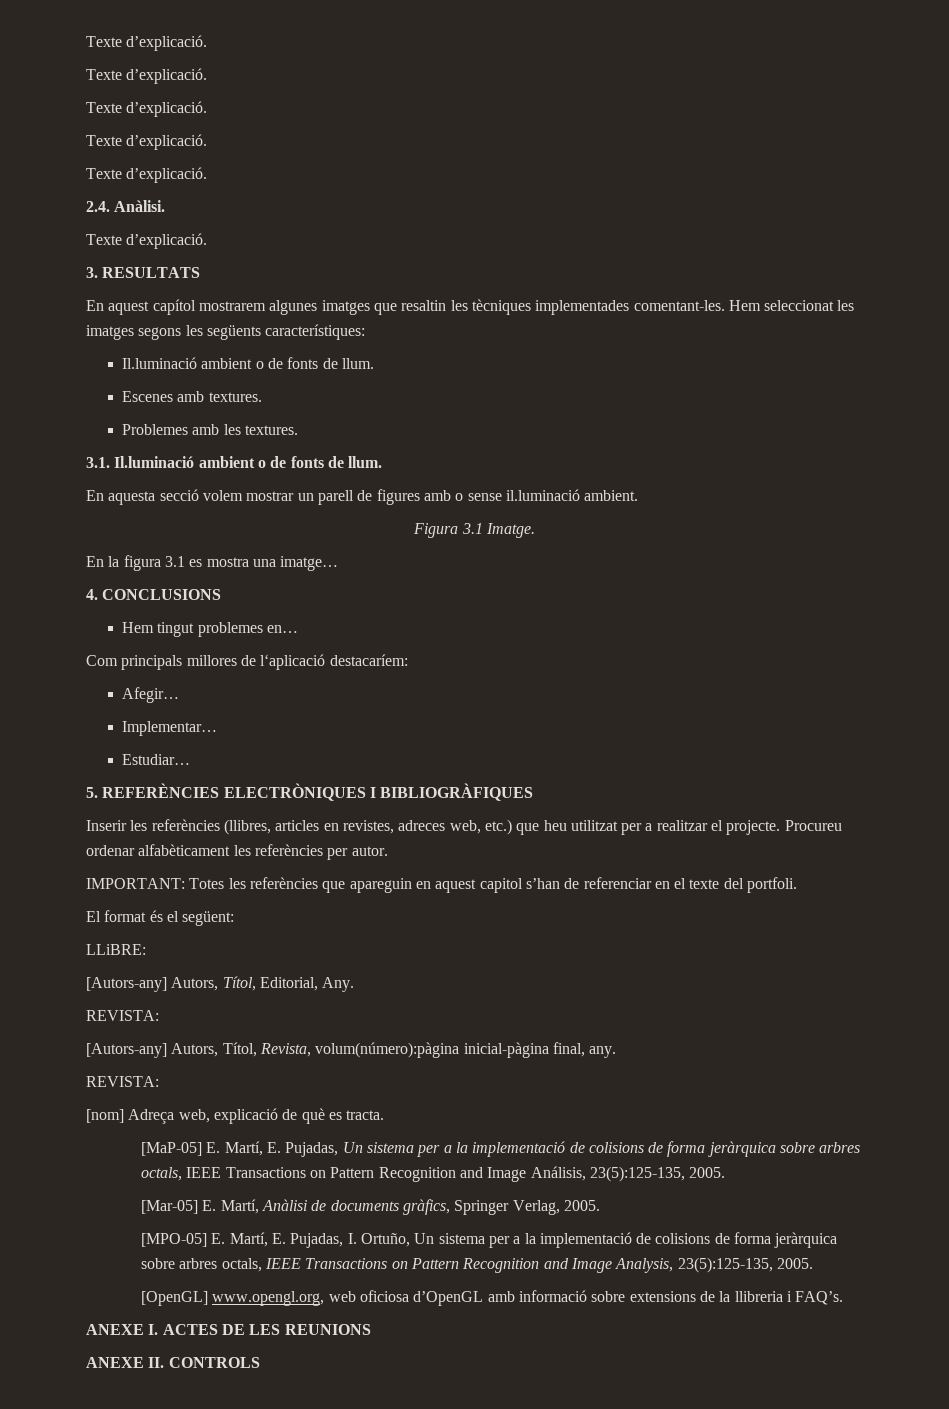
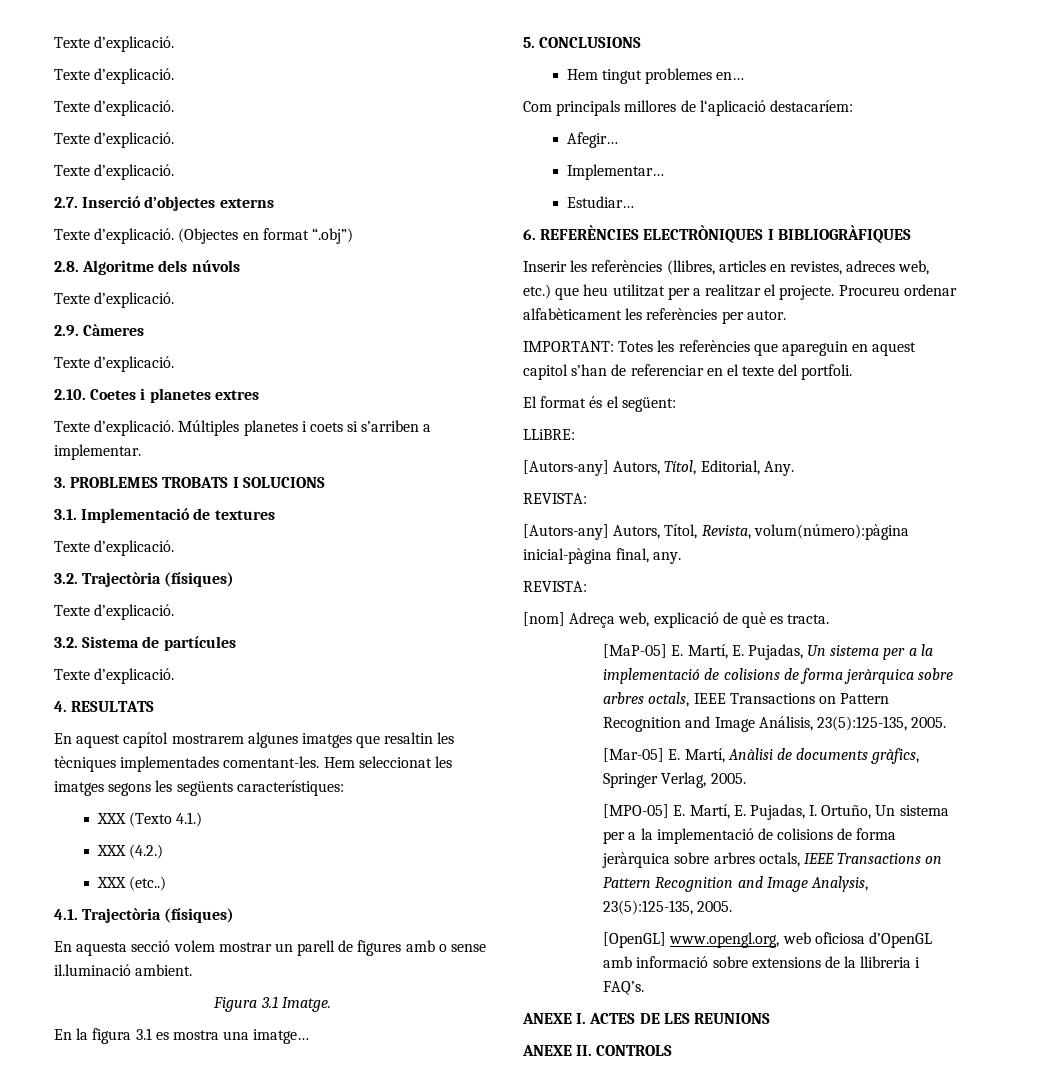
[86,200,166,212] [86,233,208,249] [86,267,98,278] 2.4. Anàlisi. // Texte d’explicació. // 3. -> [54,196,274,211] [54,228,353,244] [54,260,240,275] [54,292,175,308] [54,324,145,336] [54,356,175,372] [54,388,259,403] [54,420,432,436] [54,444,141,460] [54,477,325,488] [54,508,275,523] [54,540,175,556] [54,572,235,587] [54,604,175,620] [54,636,236,651] [54,668,175,684] [54,701,67,712] 2.7. Inserció d’objectes externs // Texte d’explicació. (Objectes en format “.obj”) // 2.8. Algoritme dels núvols // Texte d’explicació. // 2.9. Càmeres // Texte d’explicació. // 2.10. Coetes i planetes extres // Texte d’explicació. Múltiples planetes i coets si s’arriben a implementar. // 3. PROBLEMES TROBATS I SOLUCIONS // 3.1. Implementació de textures // Texte d’explicació. // 3.2. Trajectòria (físiques) // Texte d’explicació. // 3.2. Sistema de partícules // Texte d’explicació. // 4.
[121,357,374,369] [121,391,262,402] [121,424,298,435] [86,456,383,468] Il.luminació ambient o de fonts de llum. // Escenes amb textures. // Problemes amb les textures. // 3.1. Il.luminació ambient o de fonts de llum. -> [96,812,203,827] [96,844,163,859] [96,876,166,891] [54,908,235,923] XXX (Texto 4.1.) // XXX (4.2.) // XXX (etc..) // 4.1. Trajectòria (físiques)
[86,589,98,600] 4. -> [523,37,535,48] 5.
[86,787,98,798] 5. -> [523,229,536,240] 6.

